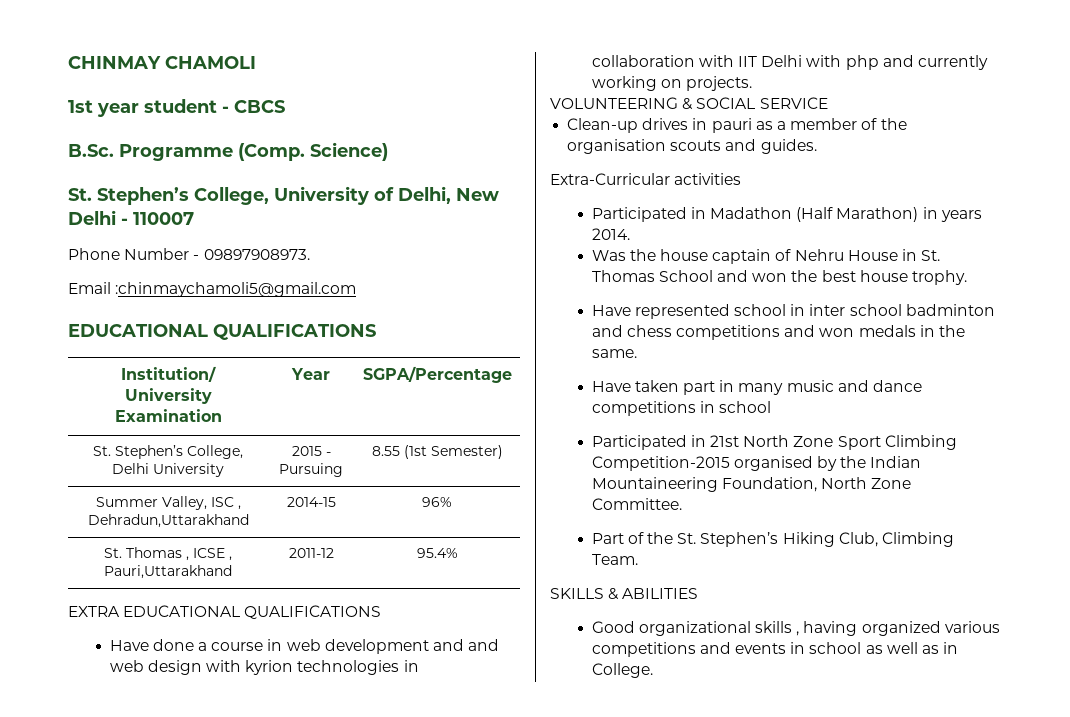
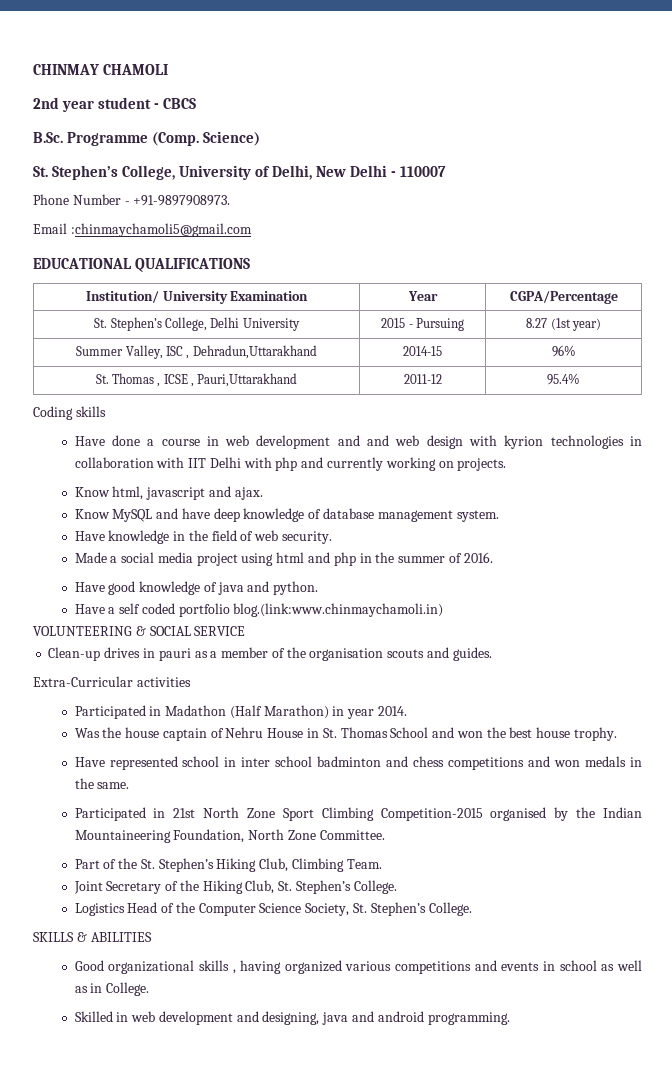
[68,100,93,113] 1st -> [33,97,59,109] 2nd
[203,249,310,260] 09897908973. -> [133,195,231,206] +91-9897908973.
[362,366,512,383] SGPA/Percentage -> [509,291,618,304] CGPA/Percentage
[371,445,503,459] 8.55 (1st Semester) -> [526,318,601,331] 8.27 (1st year)
[68,605,382,619] EXTRA EDUCATIONAL QUALIFICATIONS -> [33,406,106,420] Coding skills
(753, 83) none -> [74,486,263,500] [74,508,499,522] [74,530,333,544] [74,552,493,566] [74,581,319,595] [74,603,444,617] // Know html, javascript and ajax. // Know MySQL and have deep knowledge of database management system. // Have knowledge in the field of web security. // Made a social media project using html and php in the summer of 2016. // Have good knowledge of java and python. // Have a self coded portfolio blog.(link:www.chinmaychamoli.in)
[940,210,982,222] years -> [347,709,375,719] year
[591,380,922,395] [591,401,772,416] // Have taken part in many music and dance competitions in school -> (130, 785) none
(638, 559) none -> [73,880,397,894] [74,902,472,916] // Joint Secretary of the Hiking Club, St. Stephen’s College. // Logistics Head of the Computer Science Society, St. Stephen’s College.
(653, 670) none -> [74,1011,510,1025] // Skilled in web development and designing, java and android programming.

